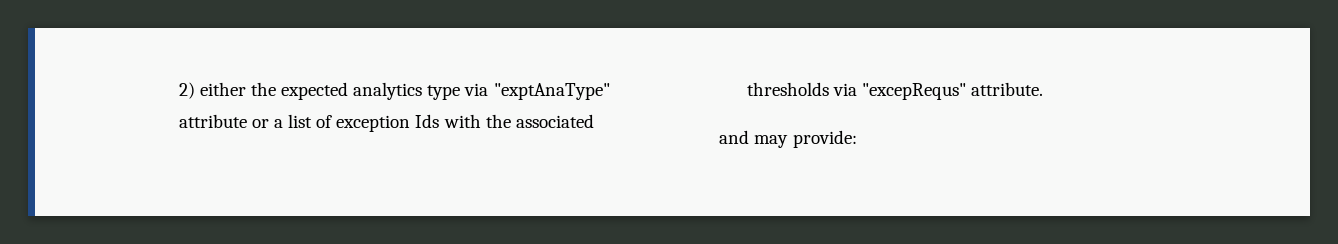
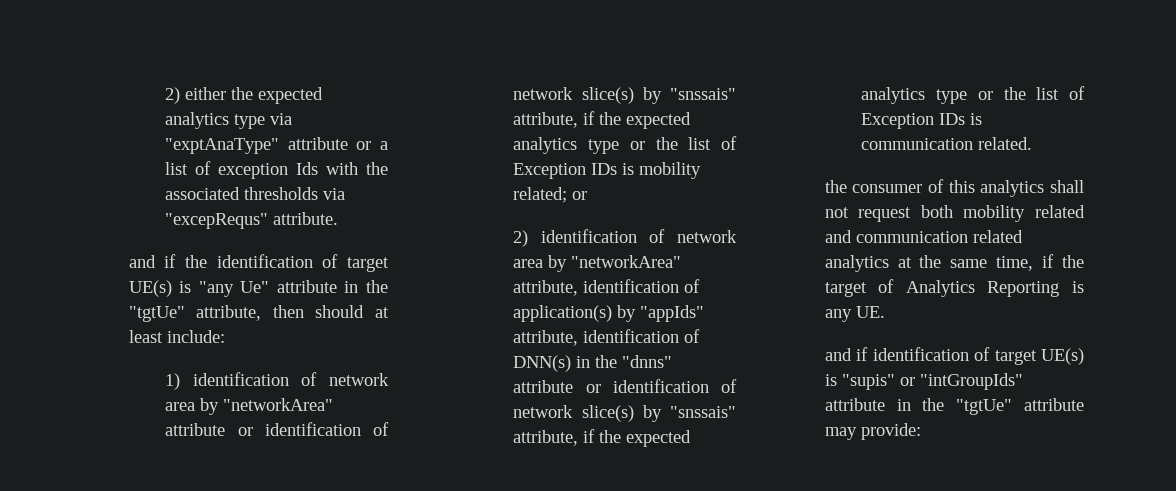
(750, 137) none -> [164,254,390,272] [128,280,389,297] [128,305,389,322] [128,330,225,343] [165,372,389,390] [165,398,334,415] [165,422,389,436] [513,87,736,104] [513,111,692,129] [513,136,737,154] [513,162,702,179] [513,187,588,203] [513,229,737,247] [513,255,682,272] [513,279,701,296] [513,305,705,322] [513,329,701,346] [513,355,673,372] [513,379,737,393] [513,405,736,422] [513,429,692,447] [861,86,1085,104] [861,113,983,129] [861,137,1033,150] [824,179,1084,197] [824,205,1085,222] [824,230,1023,243] [824,254,1084,272] [824,279,1084,297] [824,306,885,322] [824,347,1084,365] [824,373,1023,390] [824,398,1084,415] if the identification of target UE(s) is "any Ue" attribute in the "tgtUe" attribute, then should at least include: // 1) identification of network area by "networkArea" attribute or identification of network slice(s) by "snssais" attribute, if the expected analytics type or the list of Exception IDs is mobility related; or // 2) identification of network area by "networkArea" attribute, identification of application(s) by "appIds" attribute, identification of DNN(s) in the "dnns" attribute or identification of network slice(s) by "snssais" attribute, if the expected analytics type or the list of Exception IDs is communication related. // the consumer of this analytics shall not request both mobility related and communication related analytics at the same time, if the target of Analytics Reporting is any UE. // and if identification of target UE(s) is "supis" or "intGroupIds" attribute in the "tgtUe" attribute

